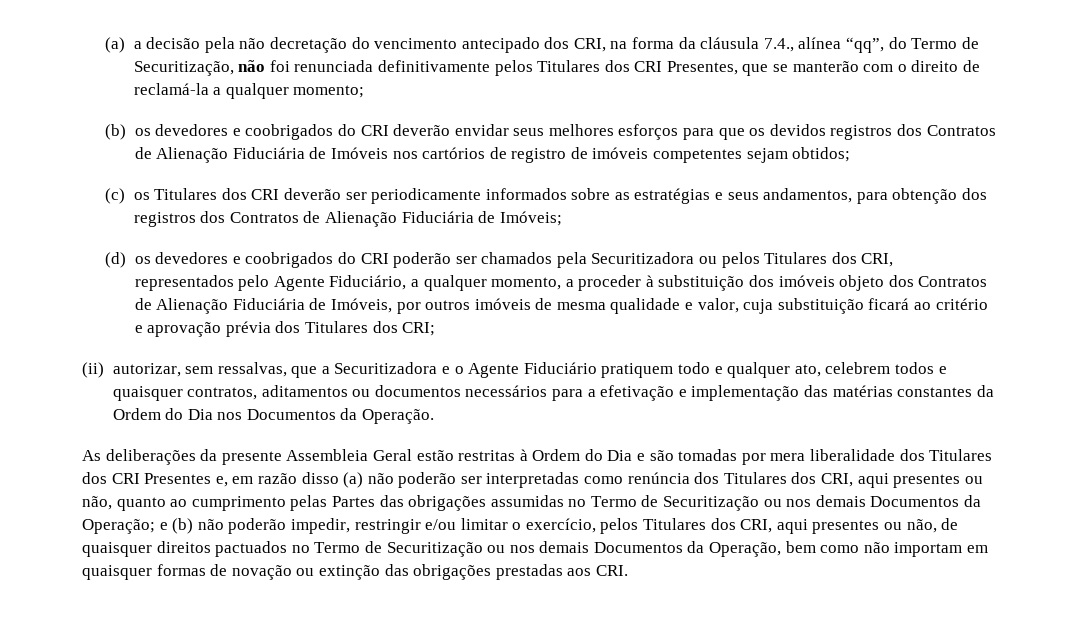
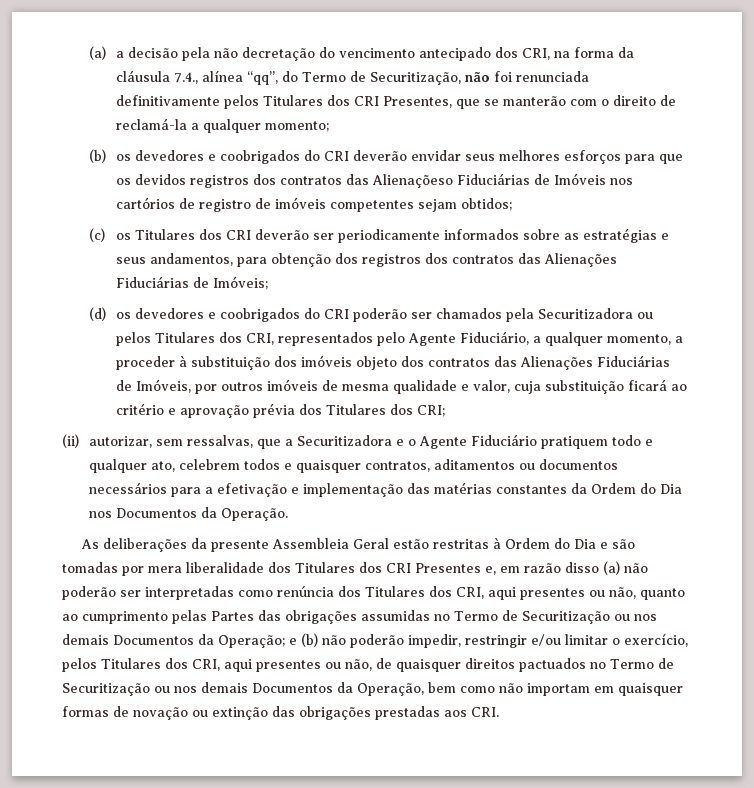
[926,125,996,136] [134,147,305,163] Contratos de Alienação Fiduciária -> [280,173,531,188] contratos das Alienaçõeso Fiduciárias
[229,211,474,227] Contratos de Alienação Fiduciária -> [452,253,618,267] [116,276,190,288] contratos das Alienações Fiduciárias
[918,276,988,287] [134,298,305,314] Contratos de Alienação Fiduciária -> [428,355,671,370] contratos das Alienações Fiduciárias

